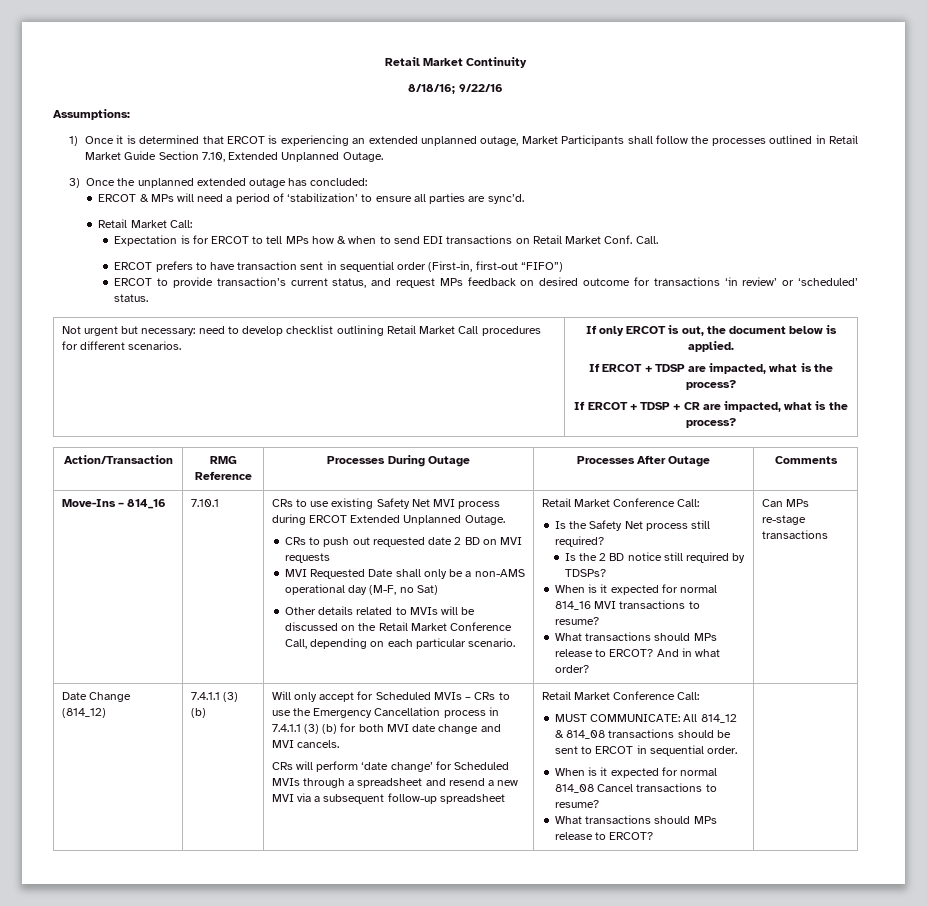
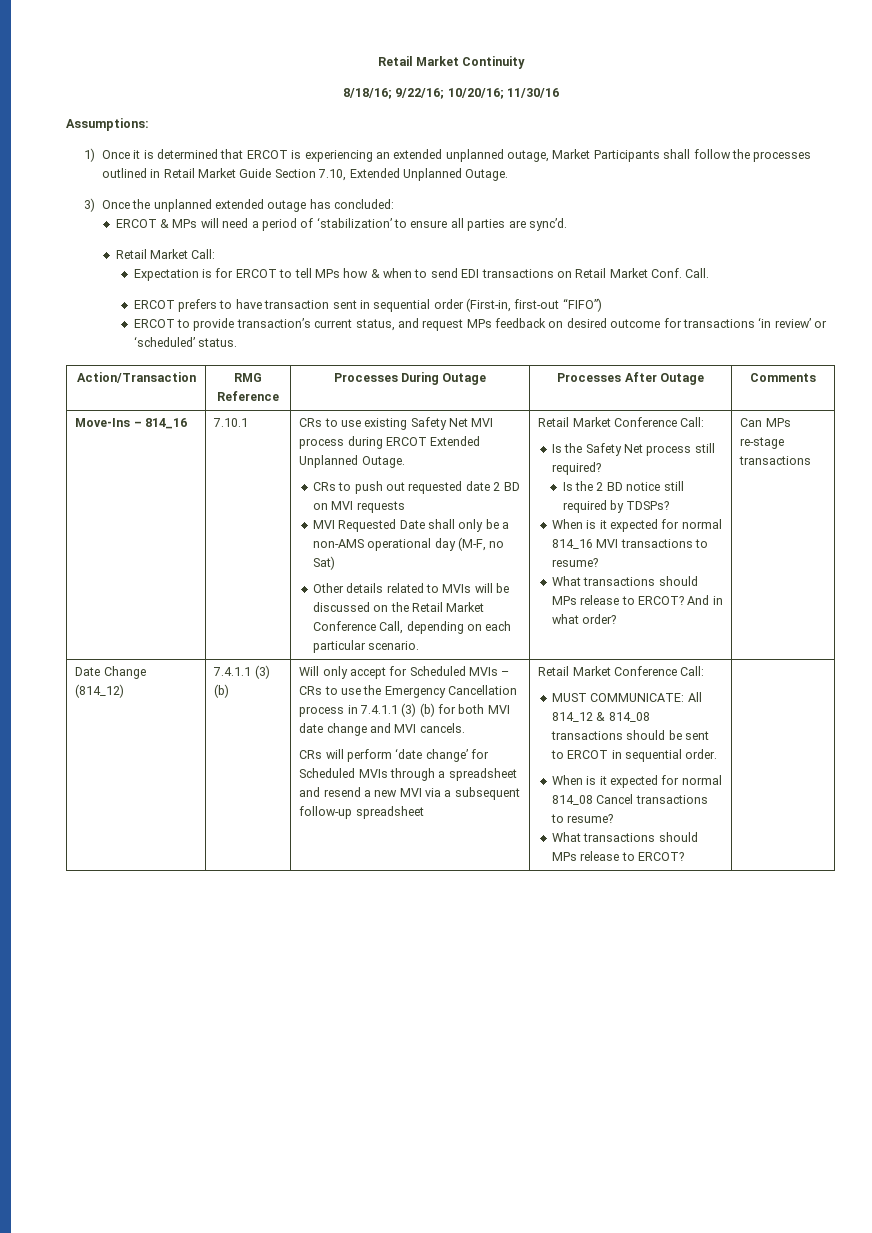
[458,84,503,92] 9/22/16 -> [395,88,560,99] 9/22/16; 10/20/16; 11/30/16
[61,325,541,336] [61,341,182,350] [585,325,838,336] [688,341,735,352] [589,363,833,374] [686,380,737,390] [574,401,848,412] [686,418,737,428] // Not urgent but necessary: need to develop checklist outlining Retail Market Call procedures for different scenarios. | If only ERCOT is out, the document below is applied. // If ERCOT + TDSP are impacted, what is the process? // If ERCOT + TDSP + CR are impacted, what is the process? -> (238, 342) none

